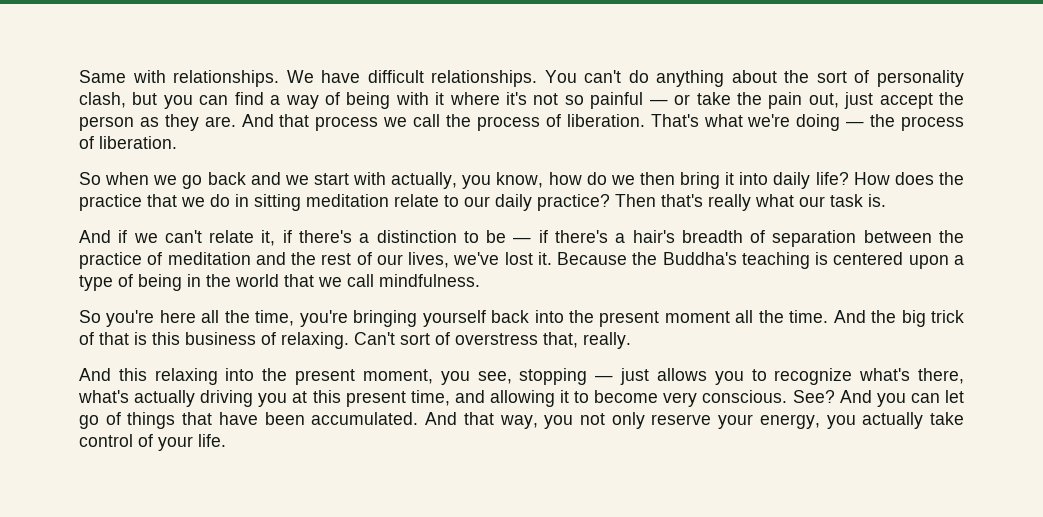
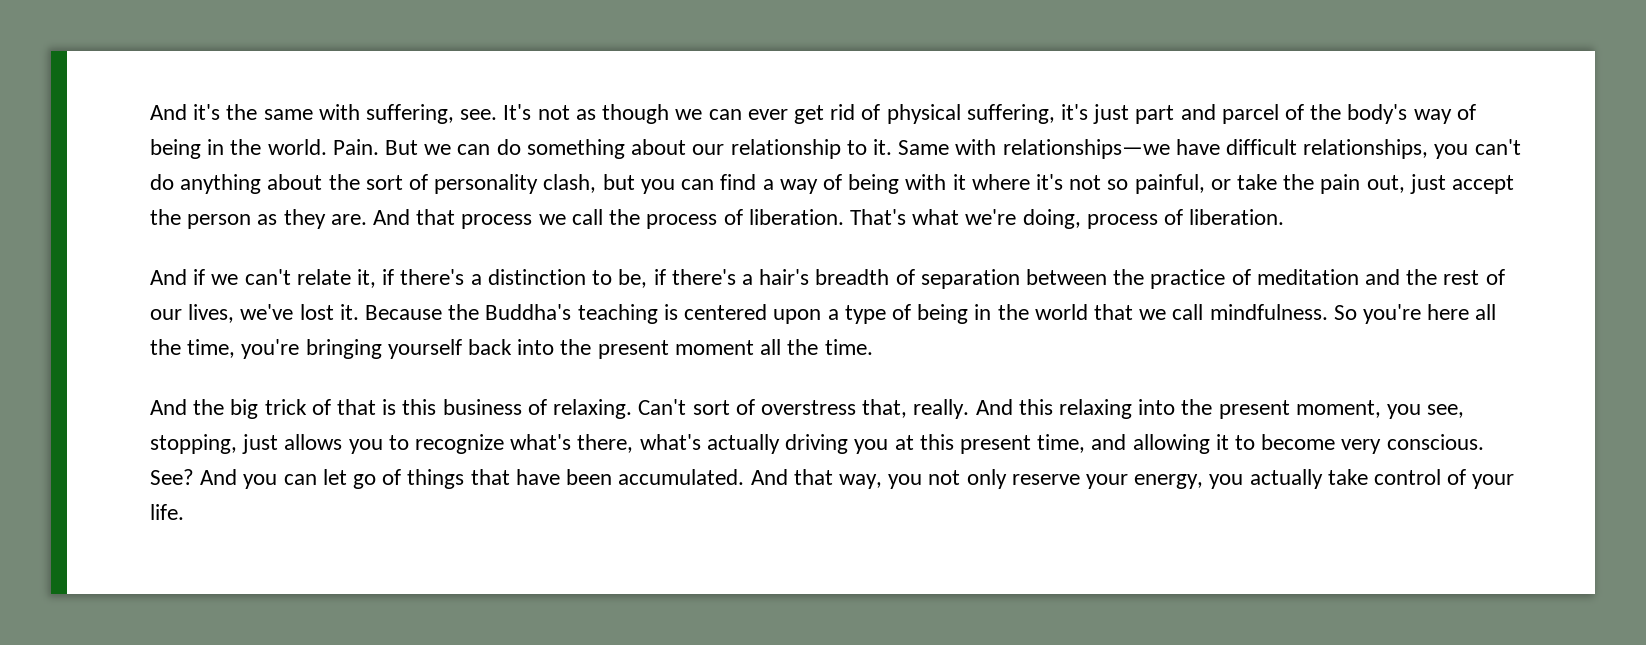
[79,70,577,87] Same with relationships. We have difficult relationships. You -> [150,104,1476,124] [150,139,1469,159] And it's the same with suffering, see. It's not as though we can ever get rid of physical suffering, it's just part and parcel of the body's way of being in the world. Pain. But we can do something about our relationship to it. Same with relationships—we have difficult relationships, you
[590,92,668,109] painful — -> [1134,174,1205,194] painful,
[796,114,965,131] [79,136,177,149] [79,172,965,189] [79,194,886,211] doing — the process of liberation. // So when we go back and we start with actually, you know, how do we then bring it into daily life? How does the practice that we do in sitting meditation relate to our daily practice? Then that's really what our task is. -> [1022,209,1285,229] doing, process of liberation.
[486,230,532,243] be — -> [618,269,648,288] be,
(480, 280) // -> (1328, 312) none
(829, 316) none -> (873, 347) //
(631, 340) // -> (970, 409) none
[519,368,614,385] stopping — -> [150,434,237,454] stopping,

